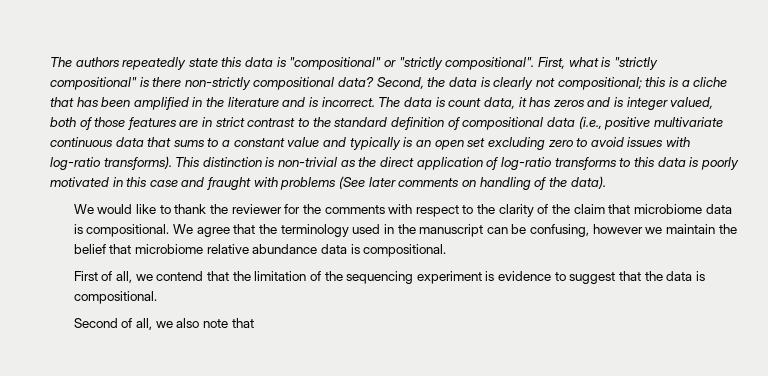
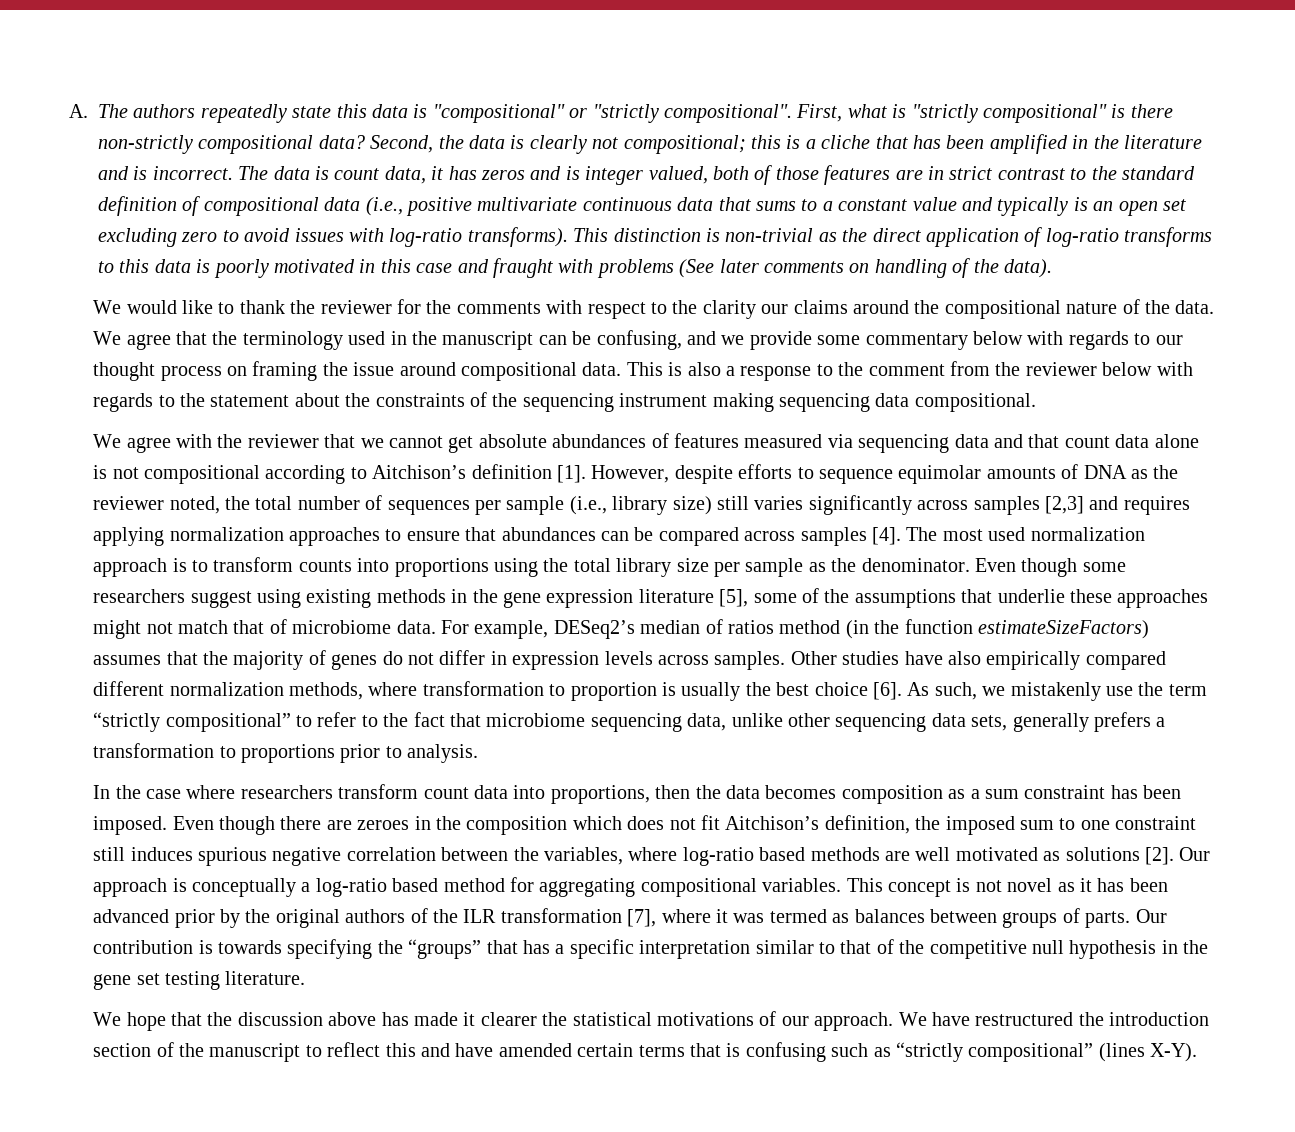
(49, 62) none -> [69,104,89,118] A.
[537,204,732,214] [73,224,170,237] of the claim that microbiome data is compositional. -> [761,299,1215,319] our claims around the compositional nature of the data.
[592,224,737,234] [73,244,447,257] [73,271,705,284] [73,291,157,304] [73,318,254,330] however we maintain the belief that microbiome relative abundance data is compositional. // First of all, we contend that the limitation of the sequencing experiment is evidence to suggest that the data is compositional. // Second of all, we also note that -> [686,331,1183,350] [93,361,1193,381] [93,392,1036,412] [93,433,1199,453] [93,464,1179,484] [93,495,1190,515] [93,527,1145,546] [93,557,1126,577] [93,588,1209,608] [93,619,1149,639] [93,650,1166,670] [93,681,1207,701] [93,712,1166,732] [93,743,479,763] [93,784,1182,804] [93,815,1197,835] [93,847,1211,866] [93,877,1168,897] [93,908,1167,928] [93,939,1209,959] [93,971,306,990] [93,1011,1210,1031] [93,1042,1198,1062] and we provide some commentary below with regards to our thought process on framing the issue around compositional data. This is also a response to the comment from the reviewer below with regards to the statement about the constraints of the sequencing instrument making sequencing data compositional. // We agree with the reviewer that we cannot get absolute abundances of features measured via sequencing data and that count data alone is not compositional according to Aitchison’s definition [1]. However, despite efforts to sequence equimolar amounts of DNA as the reviewer noted, the total number of sequences per sample (i.e., library size) still varies significantly across samples [2,3] and requires applying normalization approaches to ensure that abundances can be compared across samples [4]. The most used normalization approach is to transform counts into proportions using the total library size per sample as the denominator. Even though some researchers suggest using existing methods in the gene expression literature [5], some of the assumptions that underlie these approaches might not match that of microbiome data. For example, DESeq2’s median of ratios method (in the function estimateSizeFactors) assumes that the majority of genes do not differ in expression levels across samples. Other studies have also empirically compared different normalization methods, where transformation to proportion is usually the best choice [6]. As such, we mistakenly use the term “strictly compositional” to refer to the fact that microbiome sequencing data, unlike other sequencing data sets, generally prefers a transformation to proportions prior to analysis. // In the case where researchers transform count data into proportions, then the data becomes composition as a sum constraint has been imposed. Even though there are zeroes in the composition which does not fit Aitchison’s definition, the imposed sum to one constraint still induces spurious negative correlation between the variables, where log-ratio based methods are well motivated as solutions [2]. Our approach is conceptually a log-ratio based method for aggregating compositional variables. This concept is not novel as it has been advanced prior by the original authors of the ILR transformation [7], where it was termed as balances between groups of parts. Our contribution is towards specifying the “groups” that has a specific interpretation similar to that of the competitive null hypothesis in the gene set testing literature. // We hope that the discussion above has made it clearer the statistical motivations of our approach. We have restructured the introduction section of the manuscript to reflect this and have amended certain terms that is confusing such as “strictly compositional” (lines X-Y).

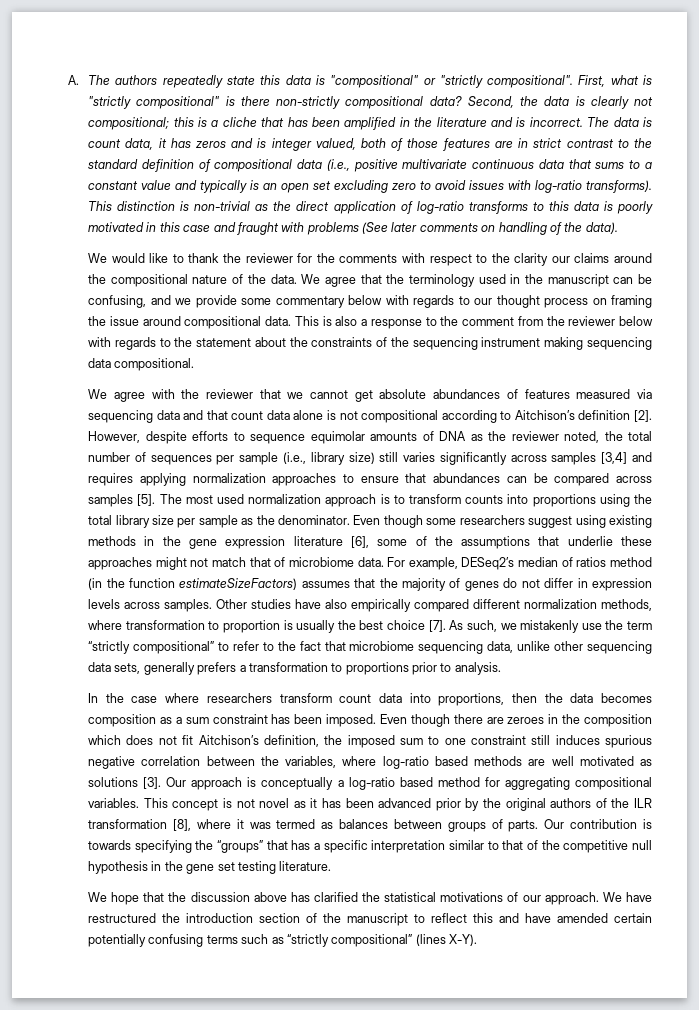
[556,465,586,483] [1]. -> [634,410,652,422] [2].
[1044,496,1084,514] [2,3] -> [601,452,628,464] [3,4]
[871,527,901,545] [4]. -> [137,494,156,506] [5].
[719,589,749,607] [5], -> [350,536,369,548] [6],
[872,682,902,700] [6]. -> [428,620,446,632] [7].
[1144,847,1174,865] [2]. -> [143,777,162,789] [3].
[627,909,657,927] [7], -> [172,819,191,831] [8],
[413,1012,537,1026] made it clearer -> [313,892,358,902] clarified
[638,1042,826,1062] terms that is confusing -> [88,934,238,947] potentially confusing terms

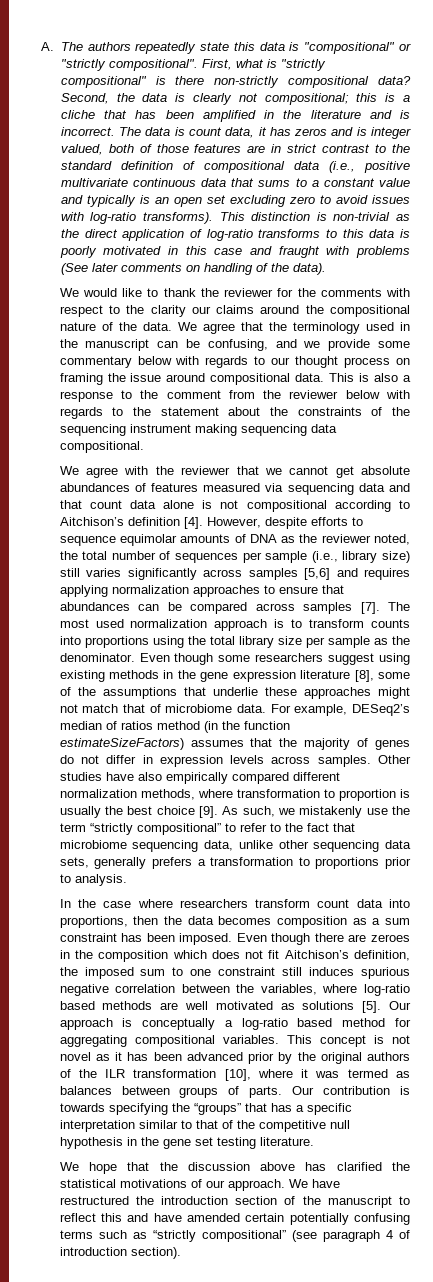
[634,410,652,422] [2]. -> [183,517,203,529] [4].
[601,452,628,464] [3,4] -> [304,568,331,580] [5,6]
[137,494,156,506] [5]. -> [360,602,380,614] [7].
[350,536,369,548] [6], -> [354,670,374,682] [8],
[428,620,446,632] [7]. -> [198,806,218,818] [9].
[143,777,162,789] [3]. -> [362,1001,382,1013] [5].
[172,819,191,831] [8], -> [224,1069,251,1081] [10],
[415,934,478,946] (lines X-Y). -> [291,1230,410,1242] [59,1247,181,1259] (see paragraph 4 of introduction section).

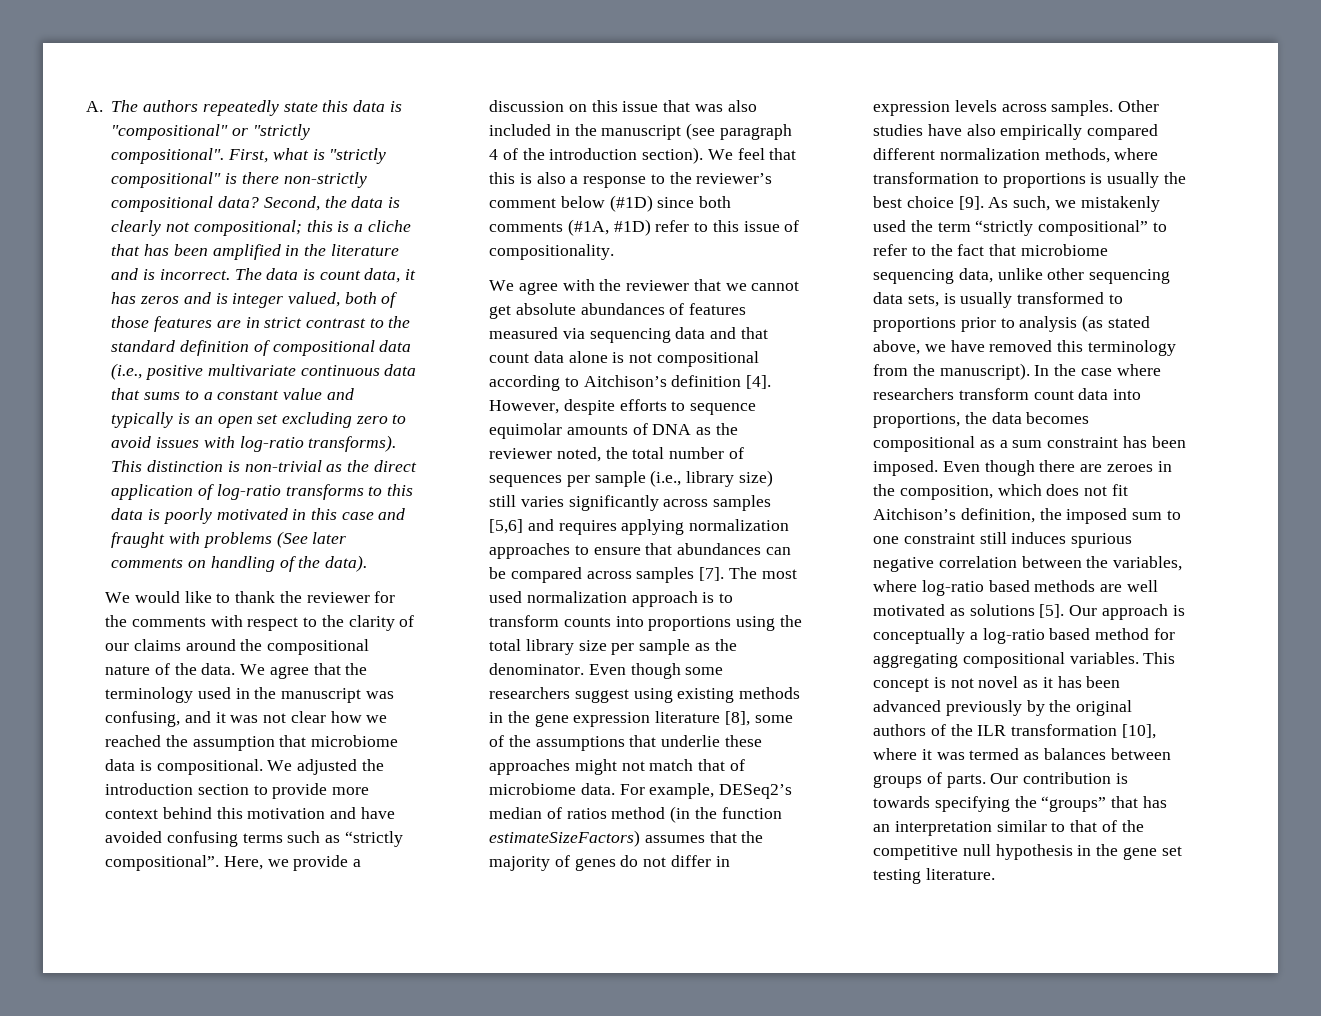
(186, 311) none -> [399,615,415,627] of
[157,339,410,351] [59,356,410,368] [59,373,355,385] can be confusing, and we provide some commentary below with regards to our thought process on framing the issue around compositional data. This -> [365,691,394,699] [105,711,388,727] [105,735,399,751] [105,759,384,775] [105,783,370,799] [105,807,395,819] [105,831,403,847] [105,855,362,871] [489,100,757,112] [489,123,792,140] [489,147,797,164] [489,172,516,184] was confusing, and it was not clear how we reached the assumption that microbiome data is compositional. We adjusted the introduction section to provide more context behind this motivation and have avoided confusing terms such as “strictly compositional”. Here, we provide a discussion on this issue that was also included in the manuscript (see paragraph 4 of the introduction section). We feel that this
[166,390,410,399] [59,407,410,419] [59,424,337,436] [59,441,144,453] comment from the reviewer below with regards to the statement about the constraints of the sequencing instrument making sequencing data compositional. -> [696,173,773,184] [489,195,732,212] [489,219,800,236] [489,244,615,260] reviewer’s comment below (#1D) since both comments (#1A, #1D) refer to this issue of compositionality.
[338,789,396,801] proportion -> [1002,173,1086,188] proportions
[366,808,388,815] use -> [873,220,907,232] used
[94,857,412,869] [59,874,127,886] generally prefers a transformation to proportions prior to analysis. // -> [943,292,1123,308] [873,315,1150,332] [873,340,1176,356] [873,363,1030,380] is usually transformed to proportions prior to analysis (as stated above, we have removed this terminology from the manuscript).
[133,916,159,925] then -> (961, 420) none
[276,916,347,928] composition -> [873,436,976,452] compositional
[98,950,169,962] composition -> [899,485,993,500] composition,
[248,1052,275,1064] prior -> [945,700,1022,716] previously
[295,1103,352,1115] a specific -> [873,824,891,832] an
[59,1162,410,1174] [59,1179,340,1191] [59,1196,410,1208] [59,1213,410,1225] [59,1230,410,1242] [59,1247,181,1259] // We hope that the discussion above has clarified the statistical motivations of our approach. We have restructured the introduction section of the manuscript to reflect this and have amended certain potentially confusing terms such as “strictly compositional” (see paragraph 4 of introduction section). -> (995, 874) none

